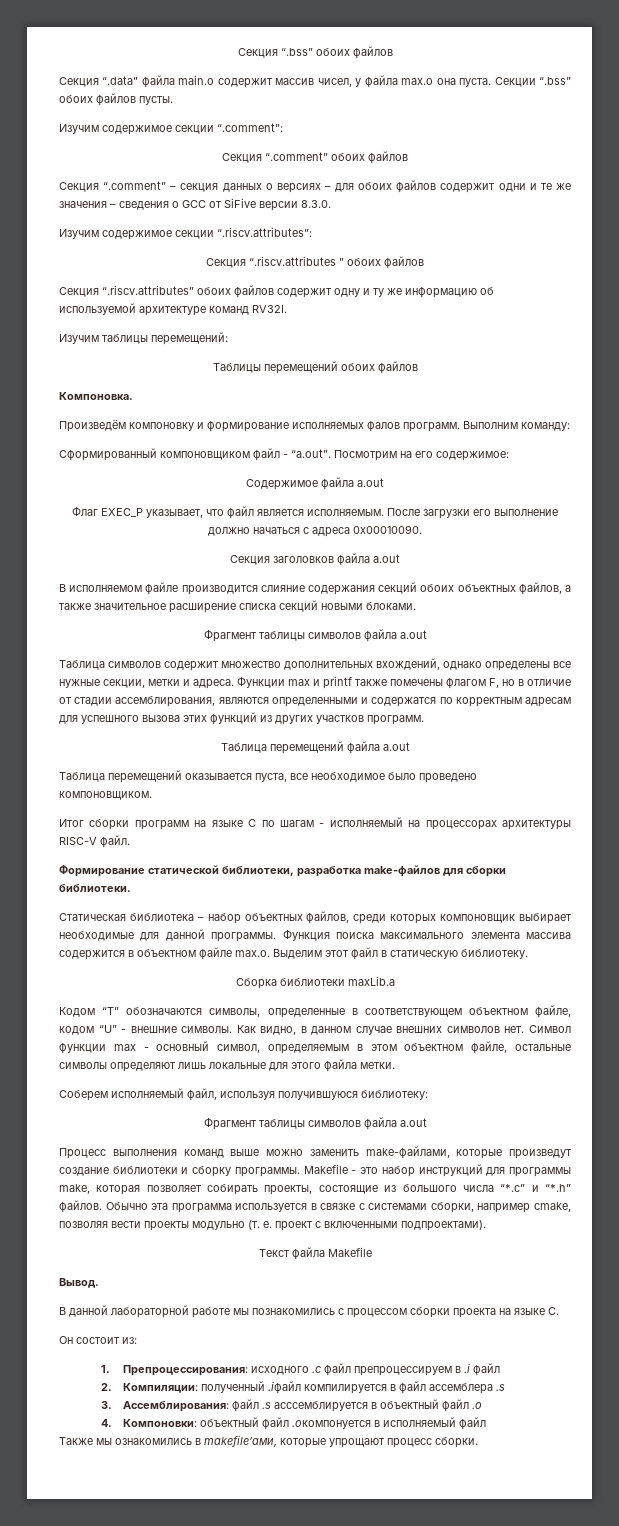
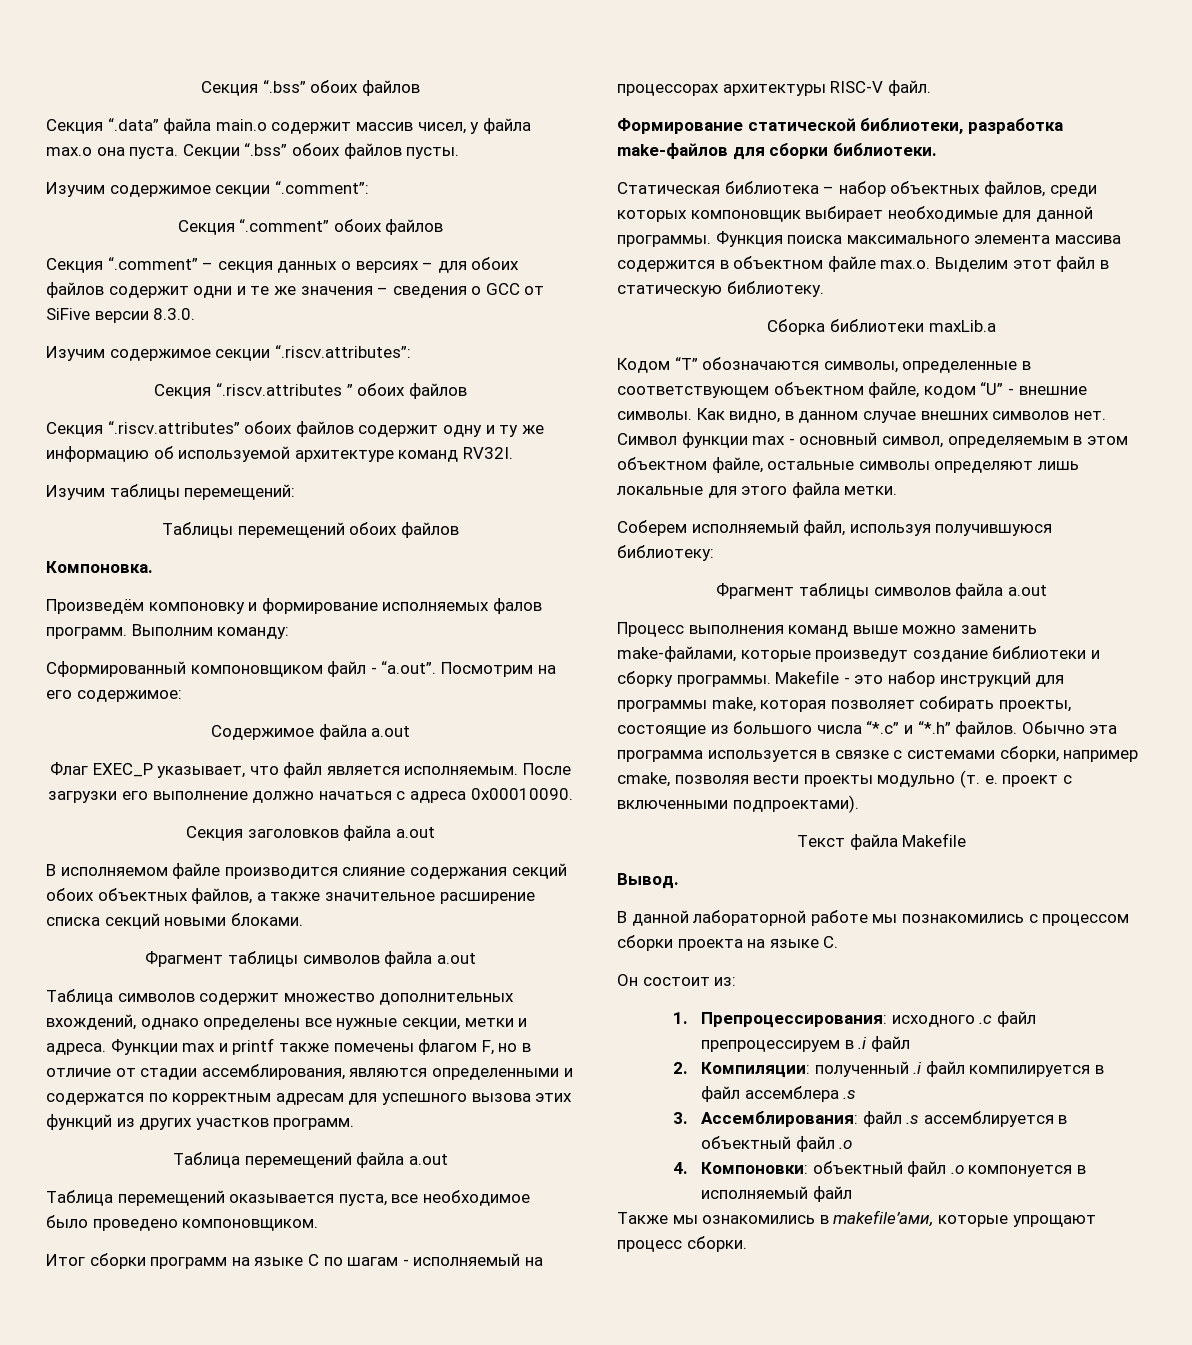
[267,1381,301,1394] .iфайл -> [913,1061,965,1077] .i файл
[273,1401,368,1412] асссемблируется -> [923,1111,1054,1127] ассемблируется
[291,1420,371,1429] .oкомпонуется -> [950,1165,1073,1177] .o компонуется

